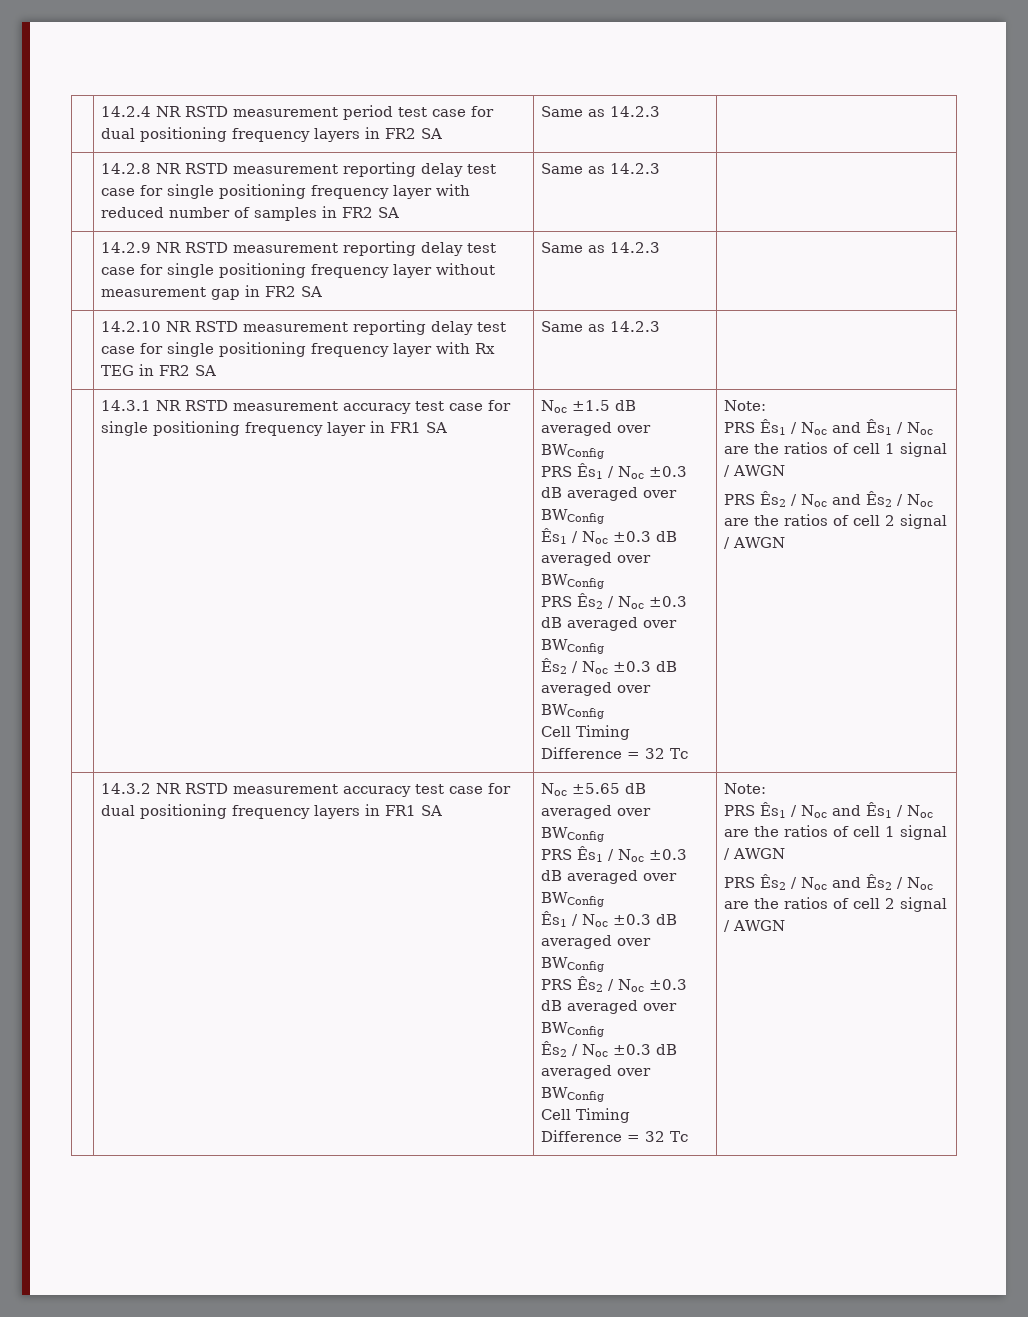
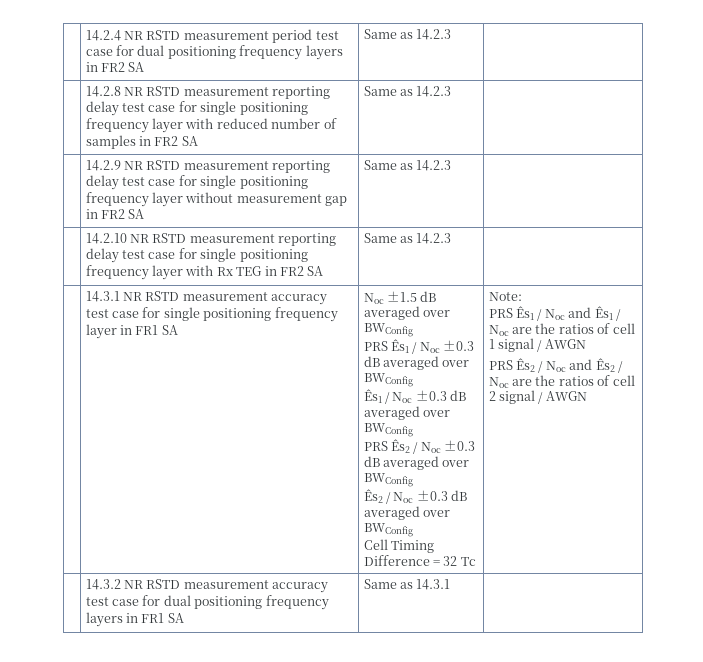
[540,783,646,796] [540,805,651,819] [540,827,604,842] [540,846,687,862] [540,870,677,884] [540,892,604,907] [540,911,677,927] [540,935,651,949] [540,957,604,972] [540,976,687,992] [540,1000,677,1014] [540,1022,604,1037] [540,1041,677,1057] [540,1065,651,1079] [540,1087,604,1102] [540,1108,630,1123] [540,1130,688,1142] [723,783,766,794] [723,802,933,818] [723,825,947,840] [723,848,785,860] [723,874,933,890] [723,897,947,912] [723,920,785,932] Noc ±5.65 dB averaged over BWConfig // PRS Ês1 / Noc ±0.3 dB averaged over BWConfig // Ês1 / Noc ±0.3 dB averaged over BWConfig // PRS Ês2 / Noc ±0.3 dB averaged over BWConfig // Ês2 / Noc ±0.3 dB averaged over BWConfig // Cell Timing Difference = 32 Tc | Note: // PRS Ês1 / Noc and Ês1 / Noc are the ratios of cell 1 signal / AWGN // PRS Ês2 / Noc and Ês2 / Noc are the ratios of cell 2 signal / AWGN -> [363,579,451,590] Same as 14.3.1 |

